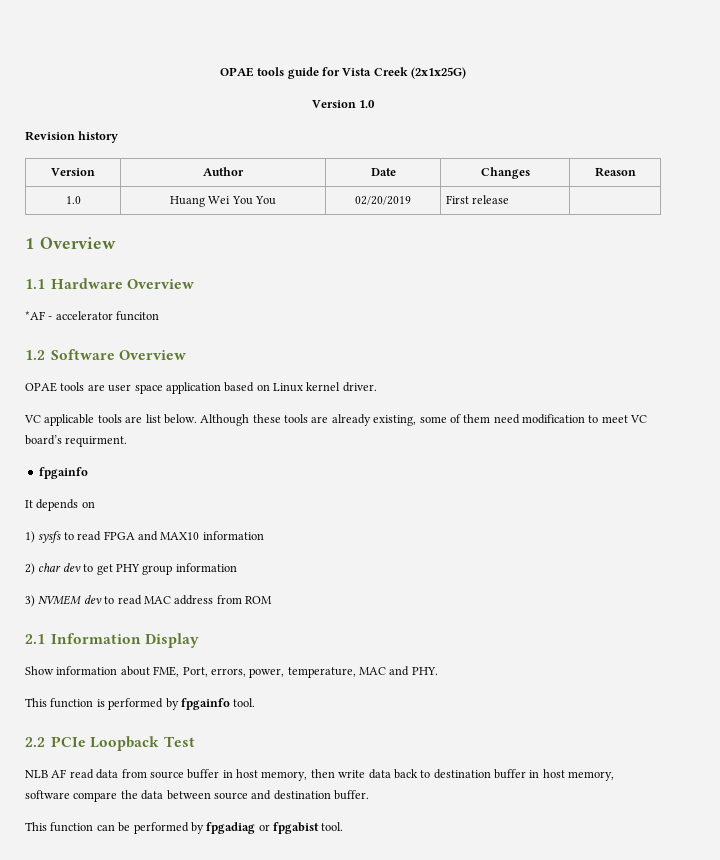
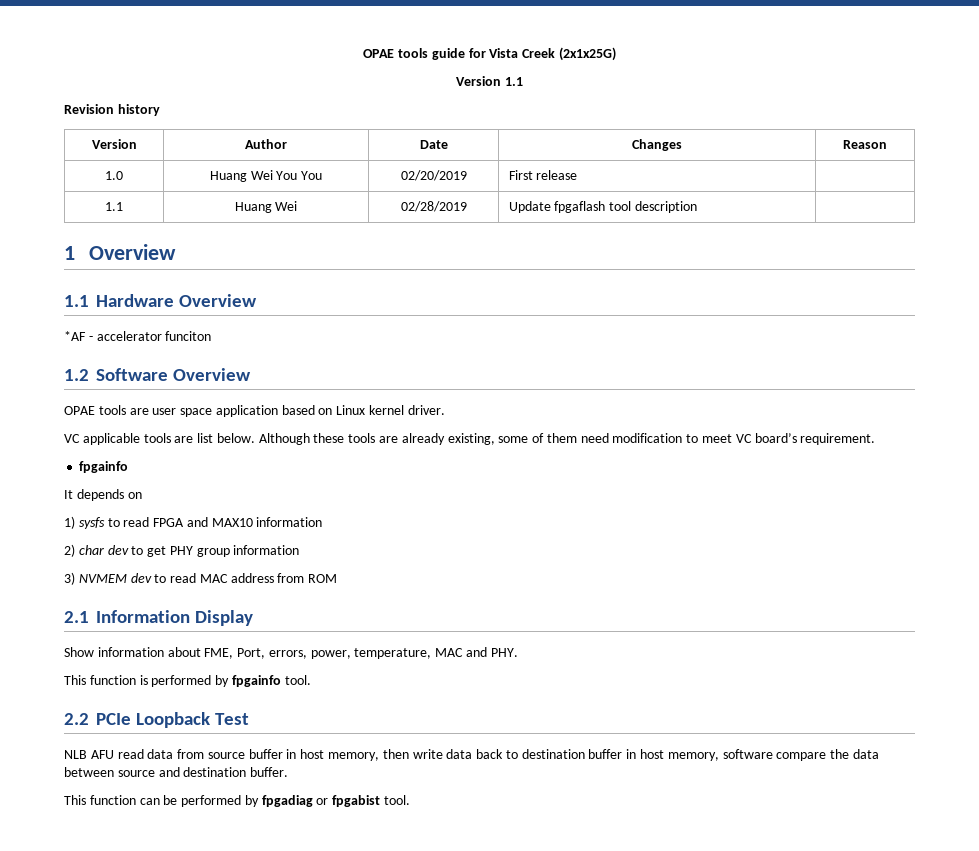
[359,100,376,108] 1.0 -> [504,77,523,86] 1.1
(510, 199) none -> [105,202,123,211] [234,201,298,213] [400,201,467,212] [508,201,697,213] // 1.1 | Huang Wei | 02/28/2019 | Update fpgaflash tool description |
[65,436,128,447] requirment. -> [800,433,876,445] requirement.
[51,769,67,778] AF -> [90,750,114,759] AFU

